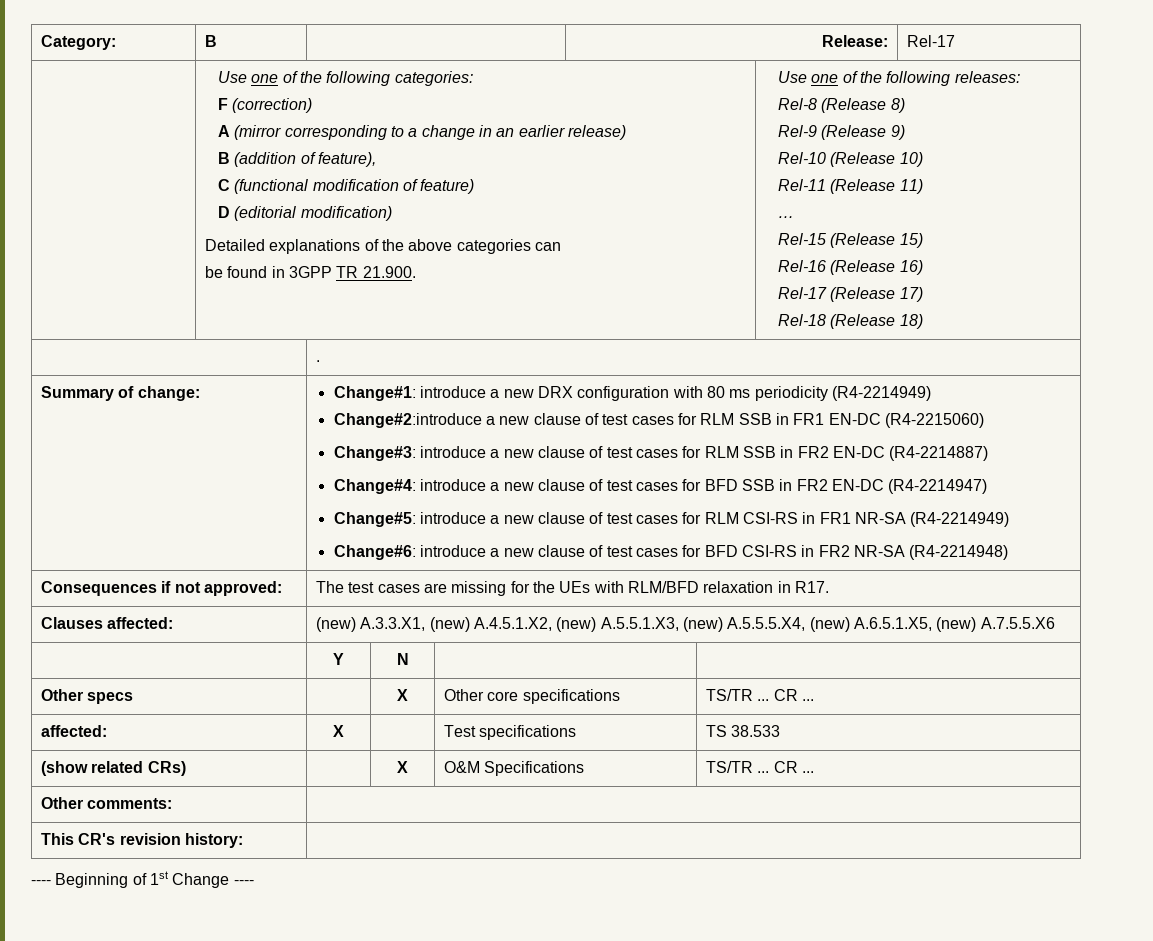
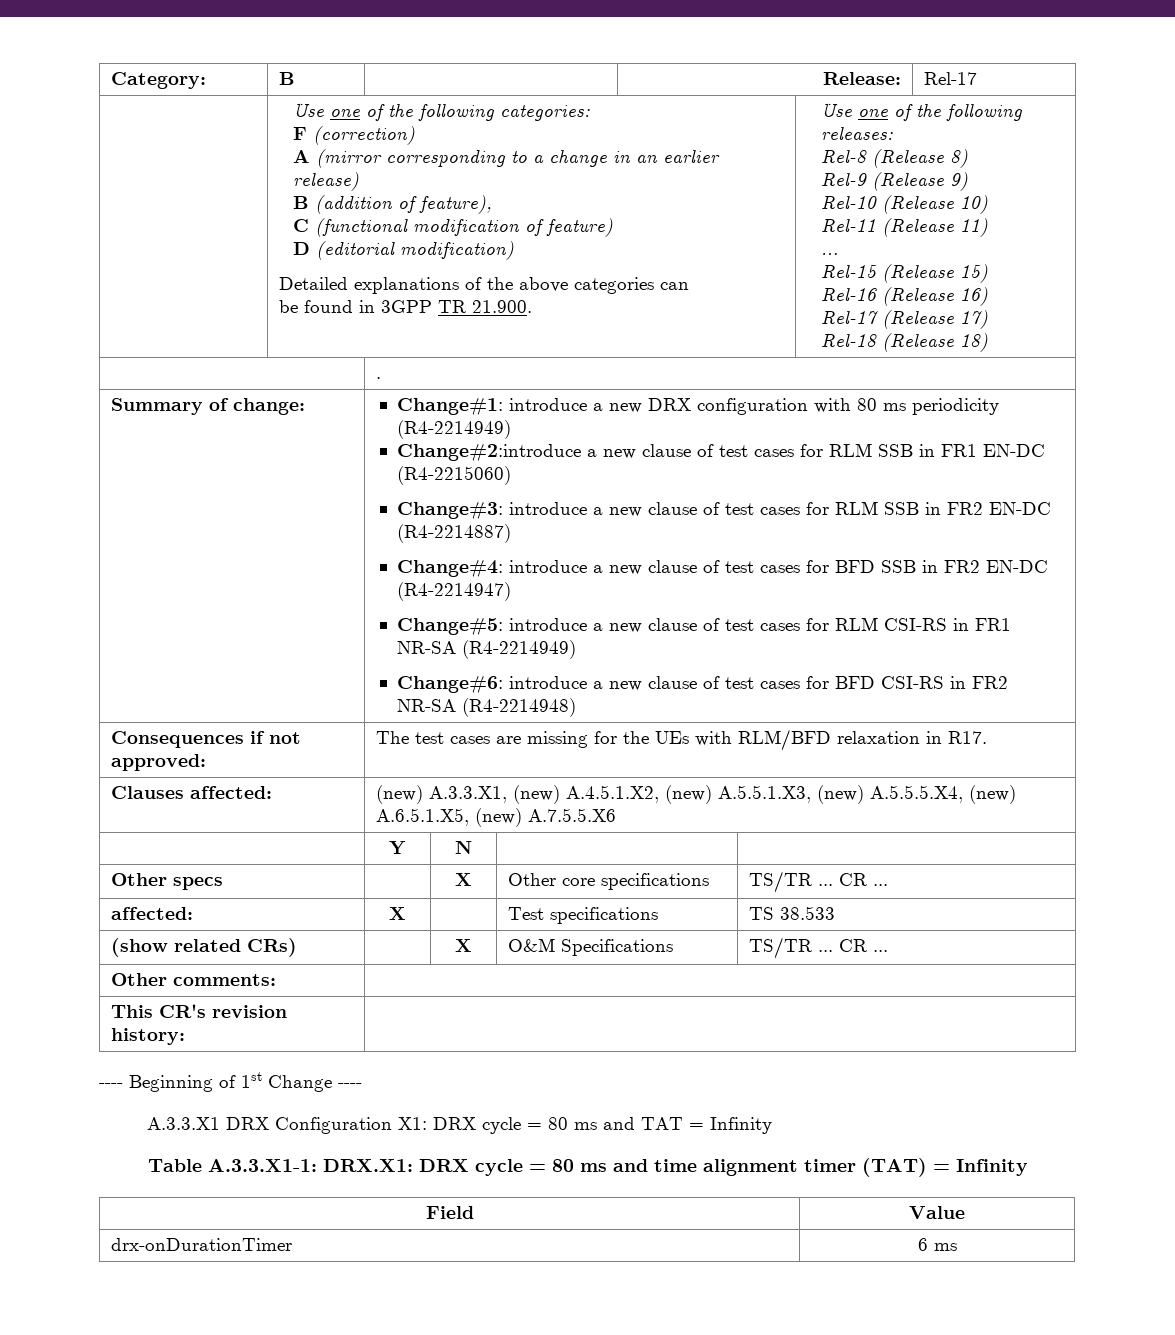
(254, 882) none -> [146,1117,772,1134] [147,1158,1028,1177] [425,1206,474,1219] [909,1206,965,1219] [111,1238,293,1251] [917,1238,957,1251] // A.3.3.X1 DRX Configuration X1: DRX cycle = 80 ms and TAT = Infinity // Table A.3.3.X1-1: DRX.X1: DRX cycle = 80 ms and time alignment timer (TAT) = Infinity // Field | Value // drx-onDurationTimer | 6 ms

